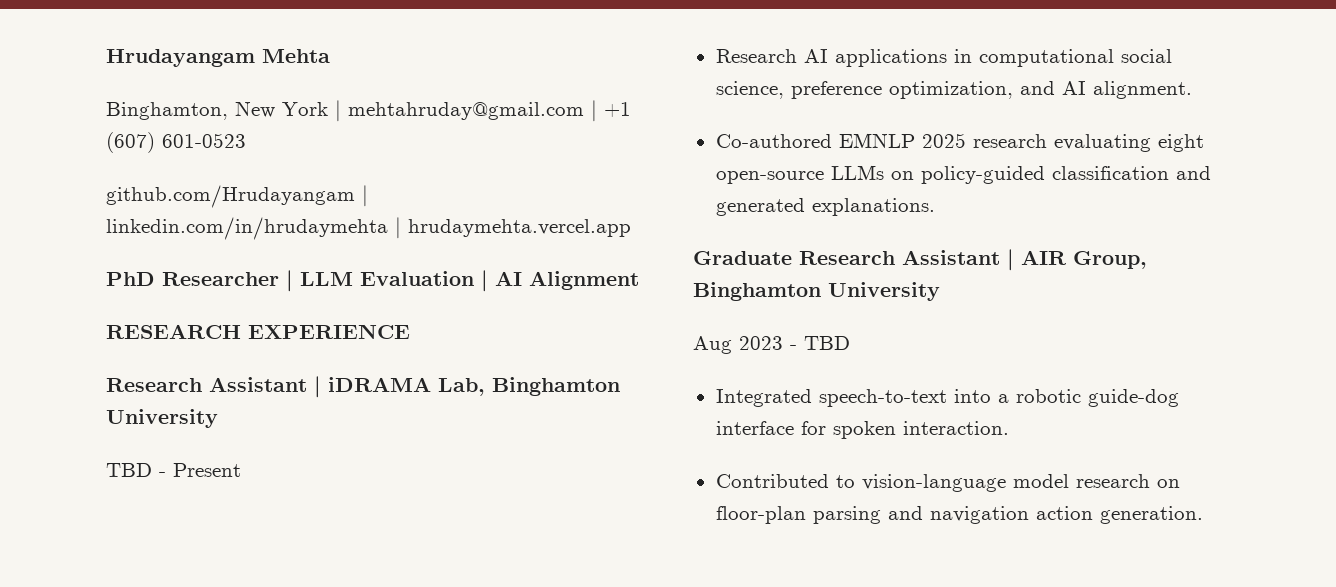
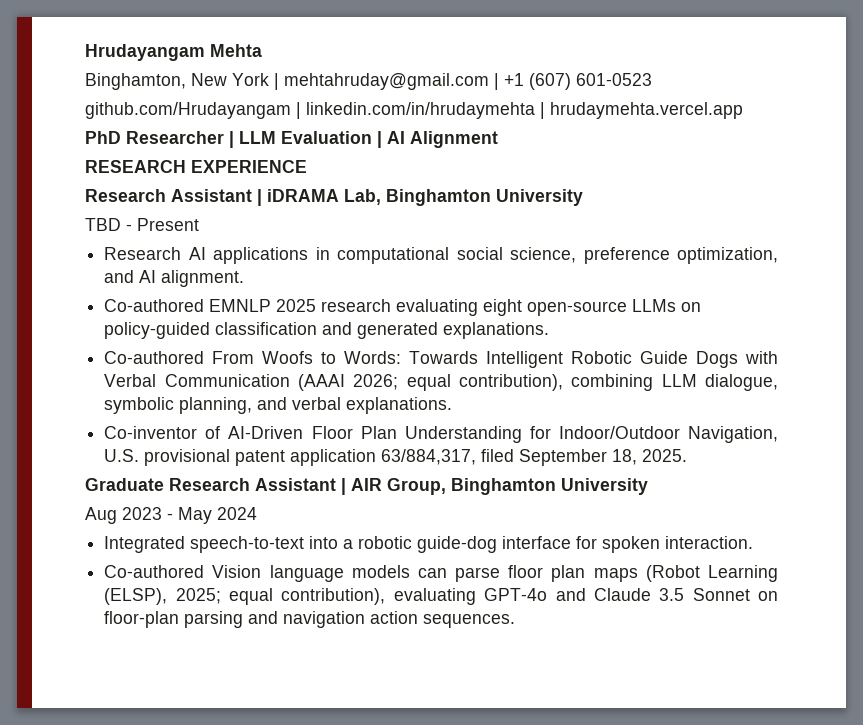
(935, 207) none -> [104,351,779,368] [104,374,778,391] [104,397,453,414] [104,426,778,443] [104,449,688,466] // Co-authored From Woofs to Words: Towards Intelligent Robotic Guide Dogs with Verbal Communication (AAAI 2026; equal contribution), combining LLM dialogue, symbolic planning, and verbal explanations. // Co-inventor of AI-Driven Floor Plan Understanding for Indoor/Outdoor Navigation, U.S. provisional patent application 63/884,317, filed September 18, 2025.
[804,336,850,350] TBD -> [178,507,257,524] May 2024
[715,474,1150,492] Contributed to vision-language model research -> [104,565,778,582] [104,588,750,605] Co-authored Vision language models can parse floor plan maps (Robot Learning (ELSP), 2025; equal contribution), evaluating GPT-4o and Claude 3.5 Sonnet
[1099,506,1203,524] generation. -> [423,614,516,628] sequences.

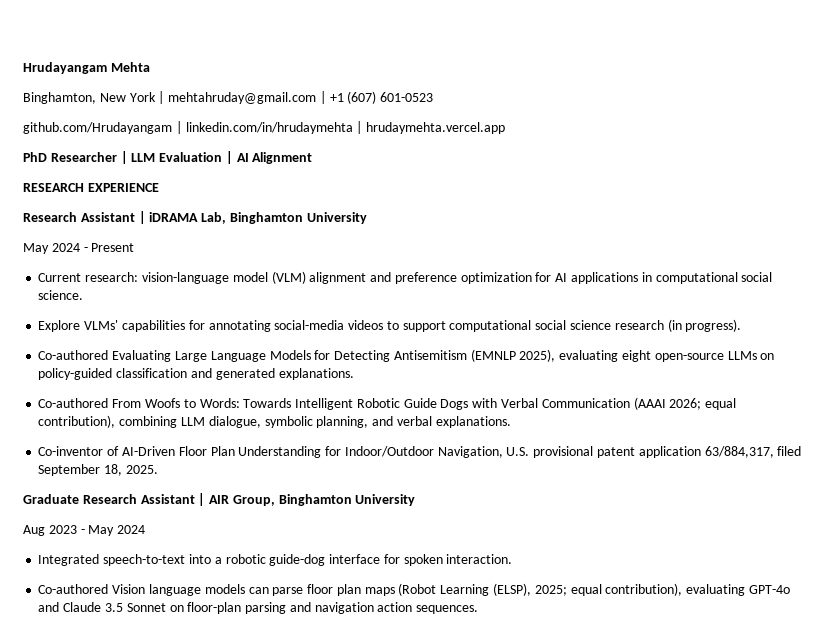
[85,218,121,231] TBD -> [23,243,80,254] May 2024
[104,247,182,260] Research -> [38,271,552,284] Current research: vision-language model (VLM) alignment and preference optimization for
[510,247,778,264] [104,270,245,287] [104,299,392,312] science, preference optimization, and AI alignment. // Co-authored EMNLP 2025 research -> [38,290,84,300] [38,319,742,332] [38,349,556,362] science. // Explore VLMs' capabilities for annotating social-media videos to support computational social science research (in progress). // Co-authored Evaluating Large Language Models for Detecting Antisemitism (EMNLP 2025),

